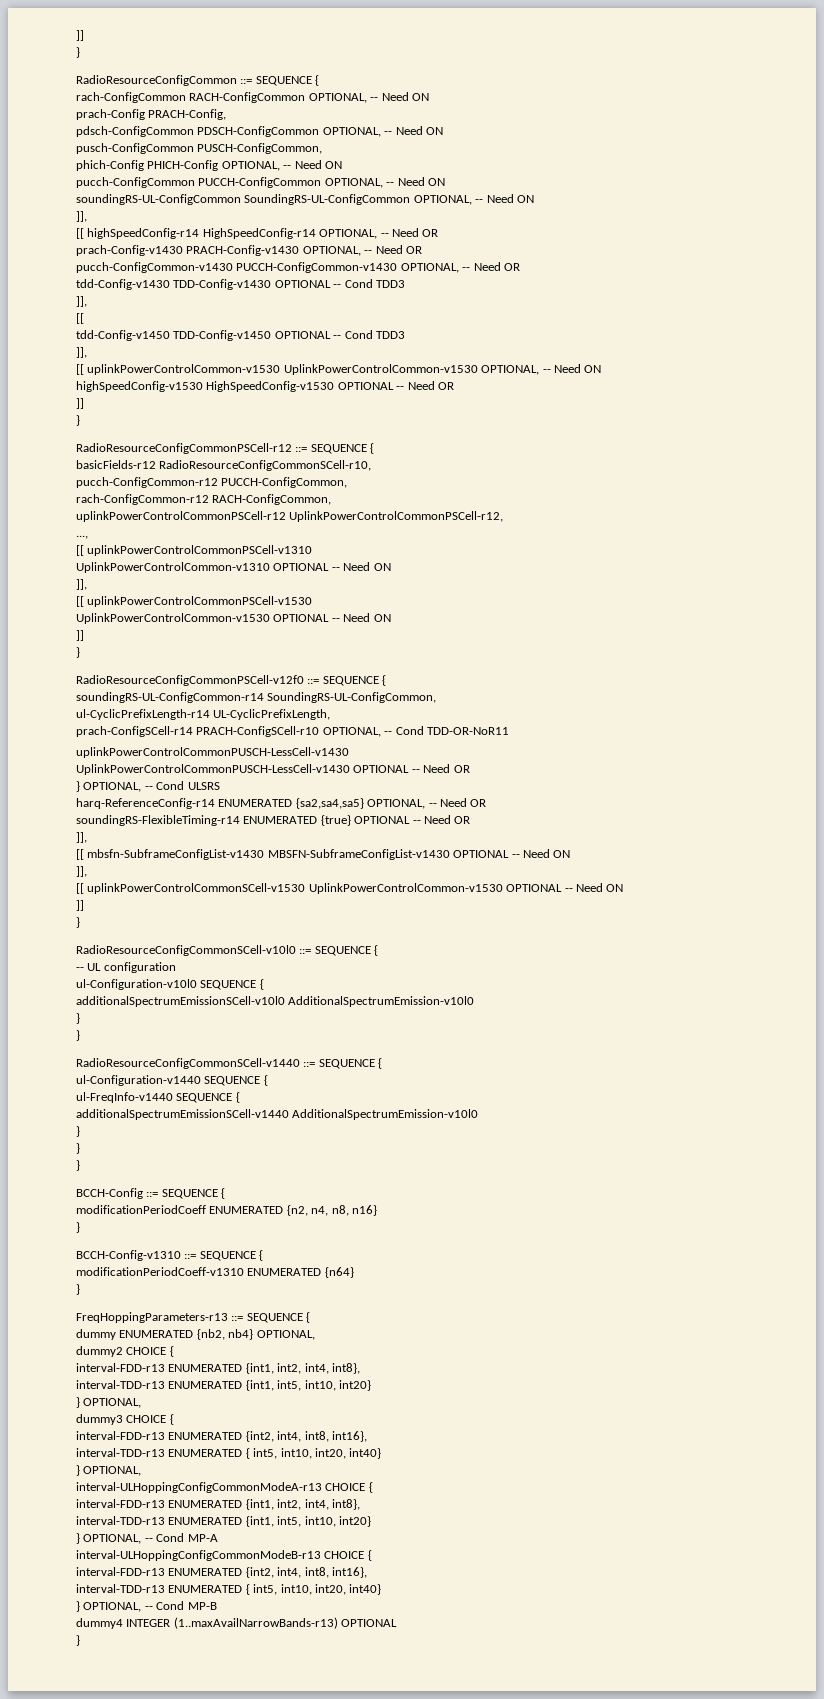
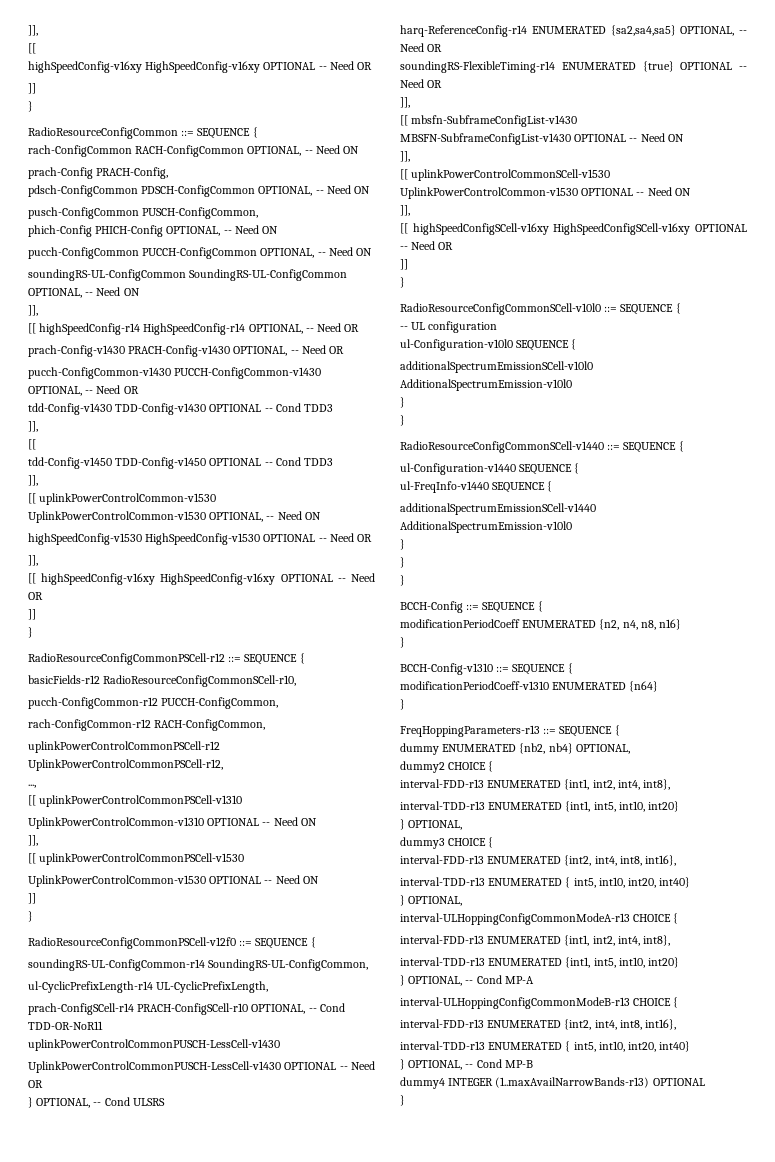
(76, 35) none -> [28,25,38,36] [28,43,36,54] [28,61,373,73] ]], // [[ // highSpeedConfig-v16xy HighSpeedConfig-v16xy OPTIONAL -- Need OR //
(454, 386) none -> [28,555,38,566] [28,573,375,585] [28,592,43,600] // ]], // [[ highSpeedConfig-v16xy HighSpeedConfig-v16xy OPTIONAL -- Need OR
(624, 888) none -> [400,205,410,216] [400,223,747,235] [400,241,454,250] // ]], // [[ highSpeedConfigSCell-v16xy HighSpeedConfigSCell-v16xy OPTIONAL -- Need OR

